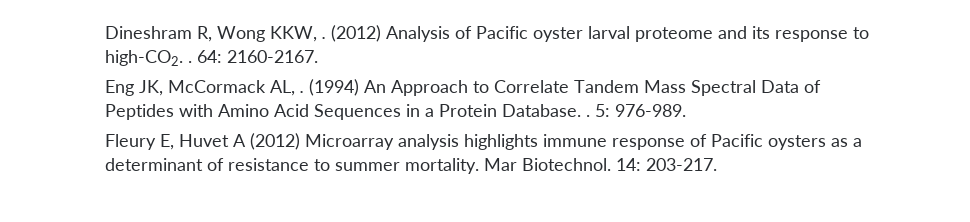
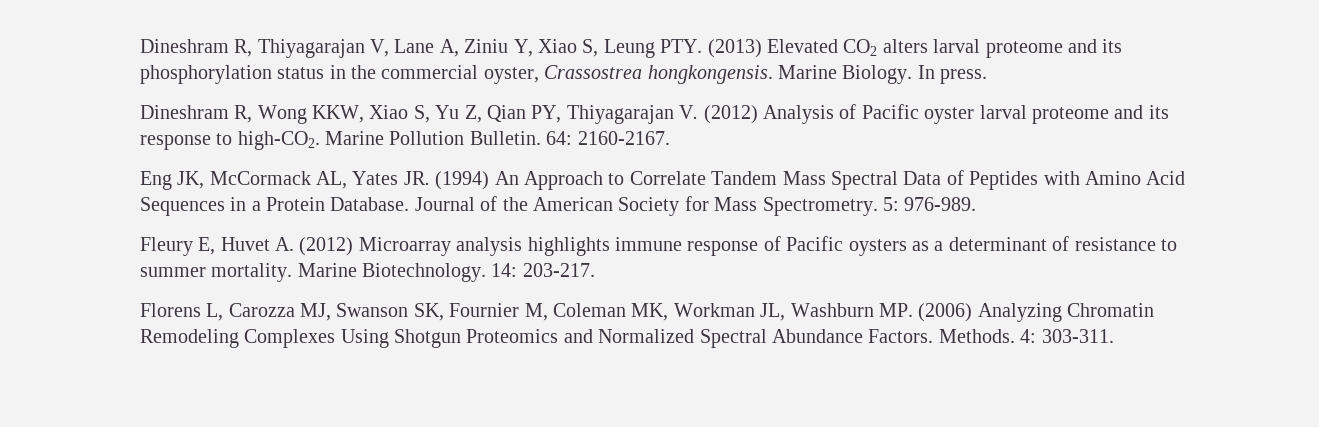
[104,26,326,42] Dineshram R, Wong KKW, . -> [139,39,1123,58] [139,65,988,84] [139,105,699,124] Dineshram R, Thiyagarajan V, Lane A, Ziniu Y, Xiao S, Leung PTY. (2013) Elevated CO2 alters larval proteome and its phosphorylation status in the commercial oyster, Crassostrea hongkongensis. Marine Biology. In press. // Dineshram R, Wong KKW, Xiao S, Yu Z, Qian PY, Thiyagarajan V.
[187,61,192,63] . -> [325,131,541,145] Marine Pollution Bulletin.
[299,91,304,93] . -> [352,171,430,185] Yates JR.
[585,115,590,117] . -> [414,196,878,216] Journal of the American Society for Mass Spectrometry.
[232,134,246,147] A -> [275,237,295,251] A.
[483,158,611,171] Mar Biotechnol. -> [297,263,487,282] Marine Biotechnology.
(717, 164) none -> [139,303,1155,322] [139,329,1114,348] // Florens L, Carozza MJ, Swanson SK, Fournier M, Coleman MK, Workman JL, Washburn MP. (2006) Analyzing Chromatin Remodeling Complexes Using Shotgun Proteomics and Normalized Spectral Abundance Factors. Methods. 4: 303-311.

